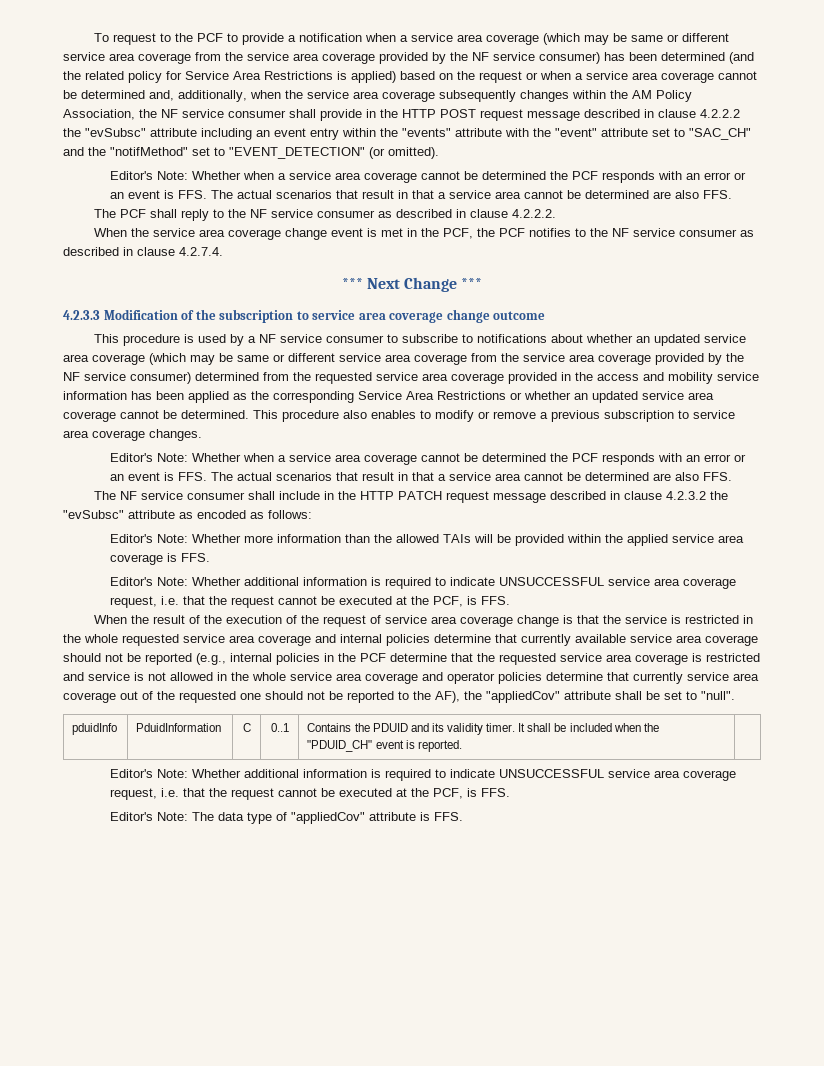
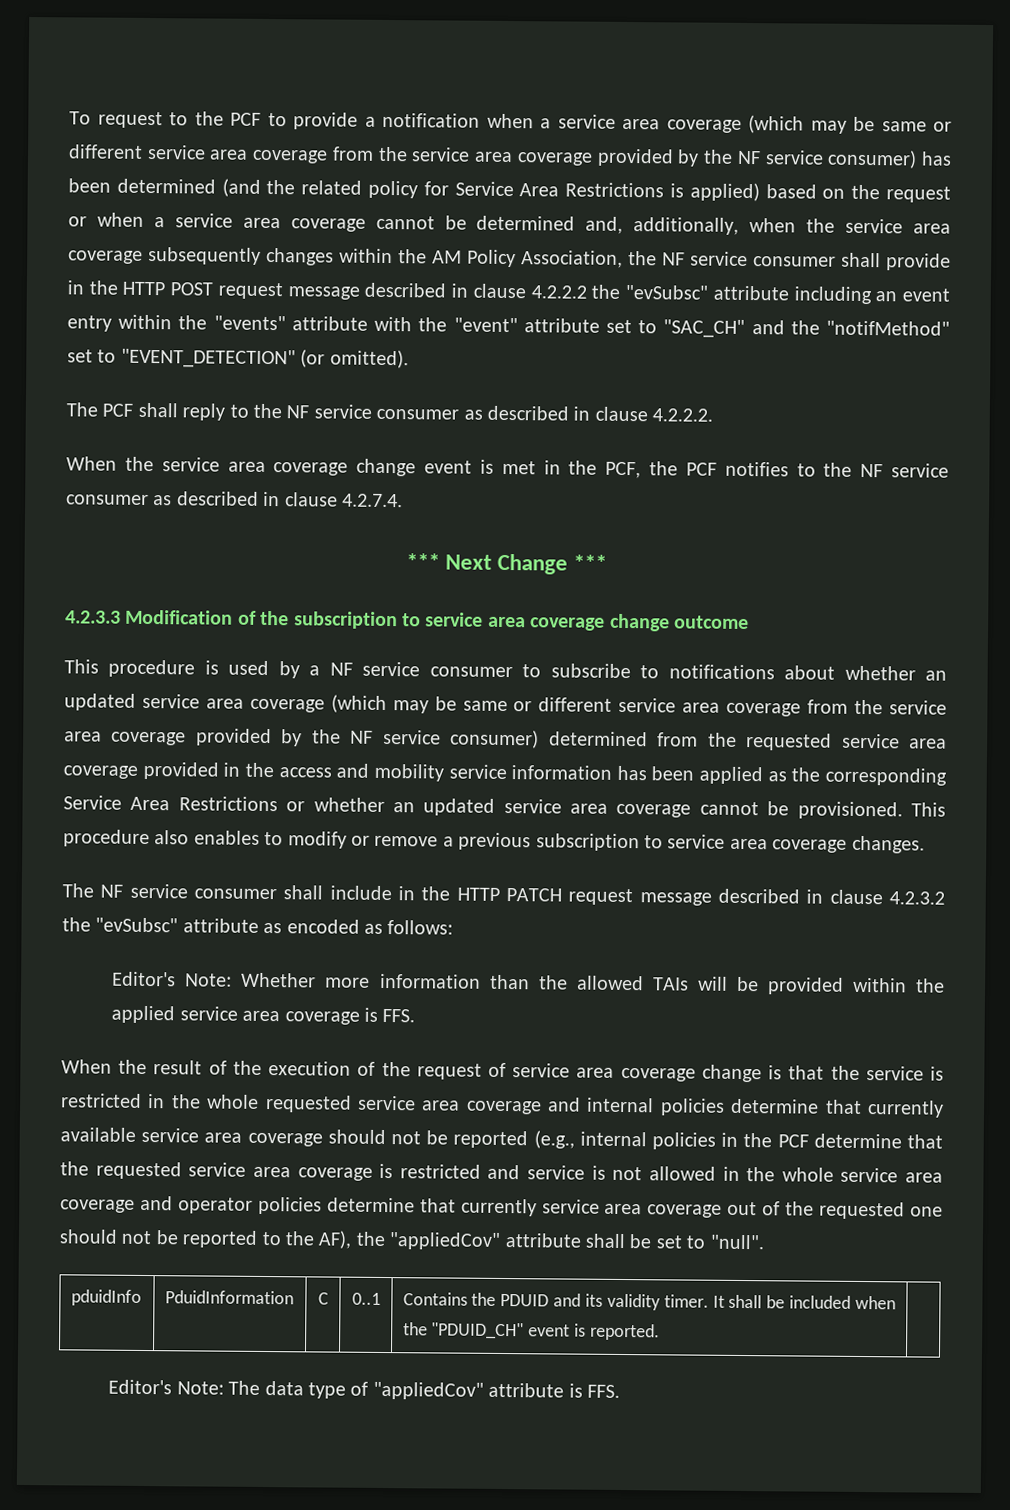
[110,171,747,183] [110,190,733,199] // Editor's Note: Whether when a service area coverage cannot be determined the PCF responds with an error or an event is FFS. The actual scenarios that result in that a service area cannot be determined are also FFS. -> (409, 359) none
[181,410,249,419] determined. -> [797,801,903,820] provisioned.
[110,453,747,465] [110,472,733,481] // Editor's Note: Whether when a service area coverage cannot be determined the PCF responds with an error or an event is FFS. The actual scenarios that result in that a service area cannot be determined are also FFS. -> (925, 844) none
[110,577,737,589] [110,596,511,608] // Editor's Note: Whether additional information is required to indicate UNSUCCESSFUL service area coverage request, i.e. that the request cannot be executed at the PCF, is FFS. -> (416, 1015) none
[110,769,737,781] [110,788,511,800] // Editor's Note: Whether additional information is required to indicate UNSUCCESSFUL service area coverage request, i.e. that the request cannot be executed at the PCF, is FFS. -> (661, 1332) none

